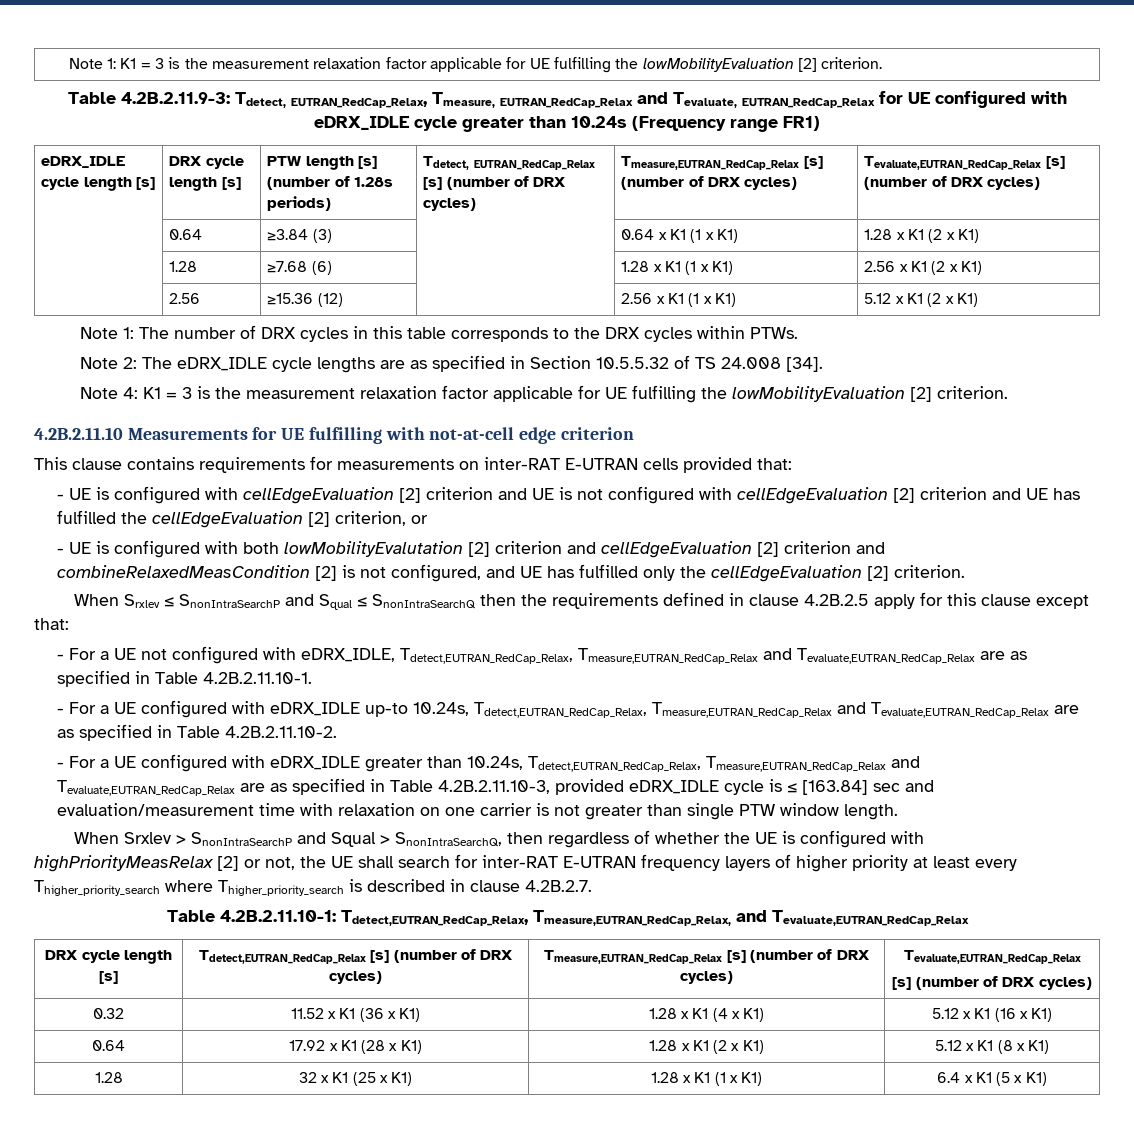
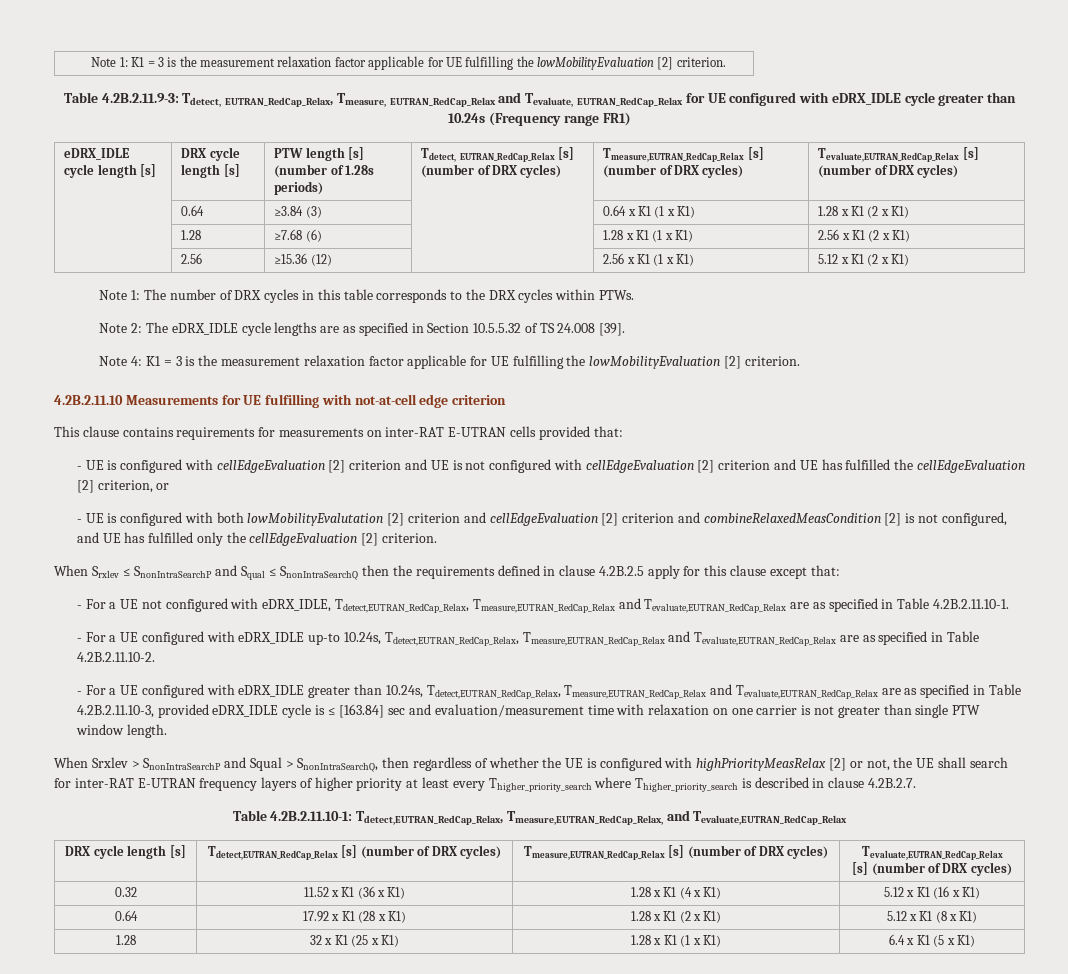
[785,357,823,372] [34]. -> [599,323,626,336] [39].

